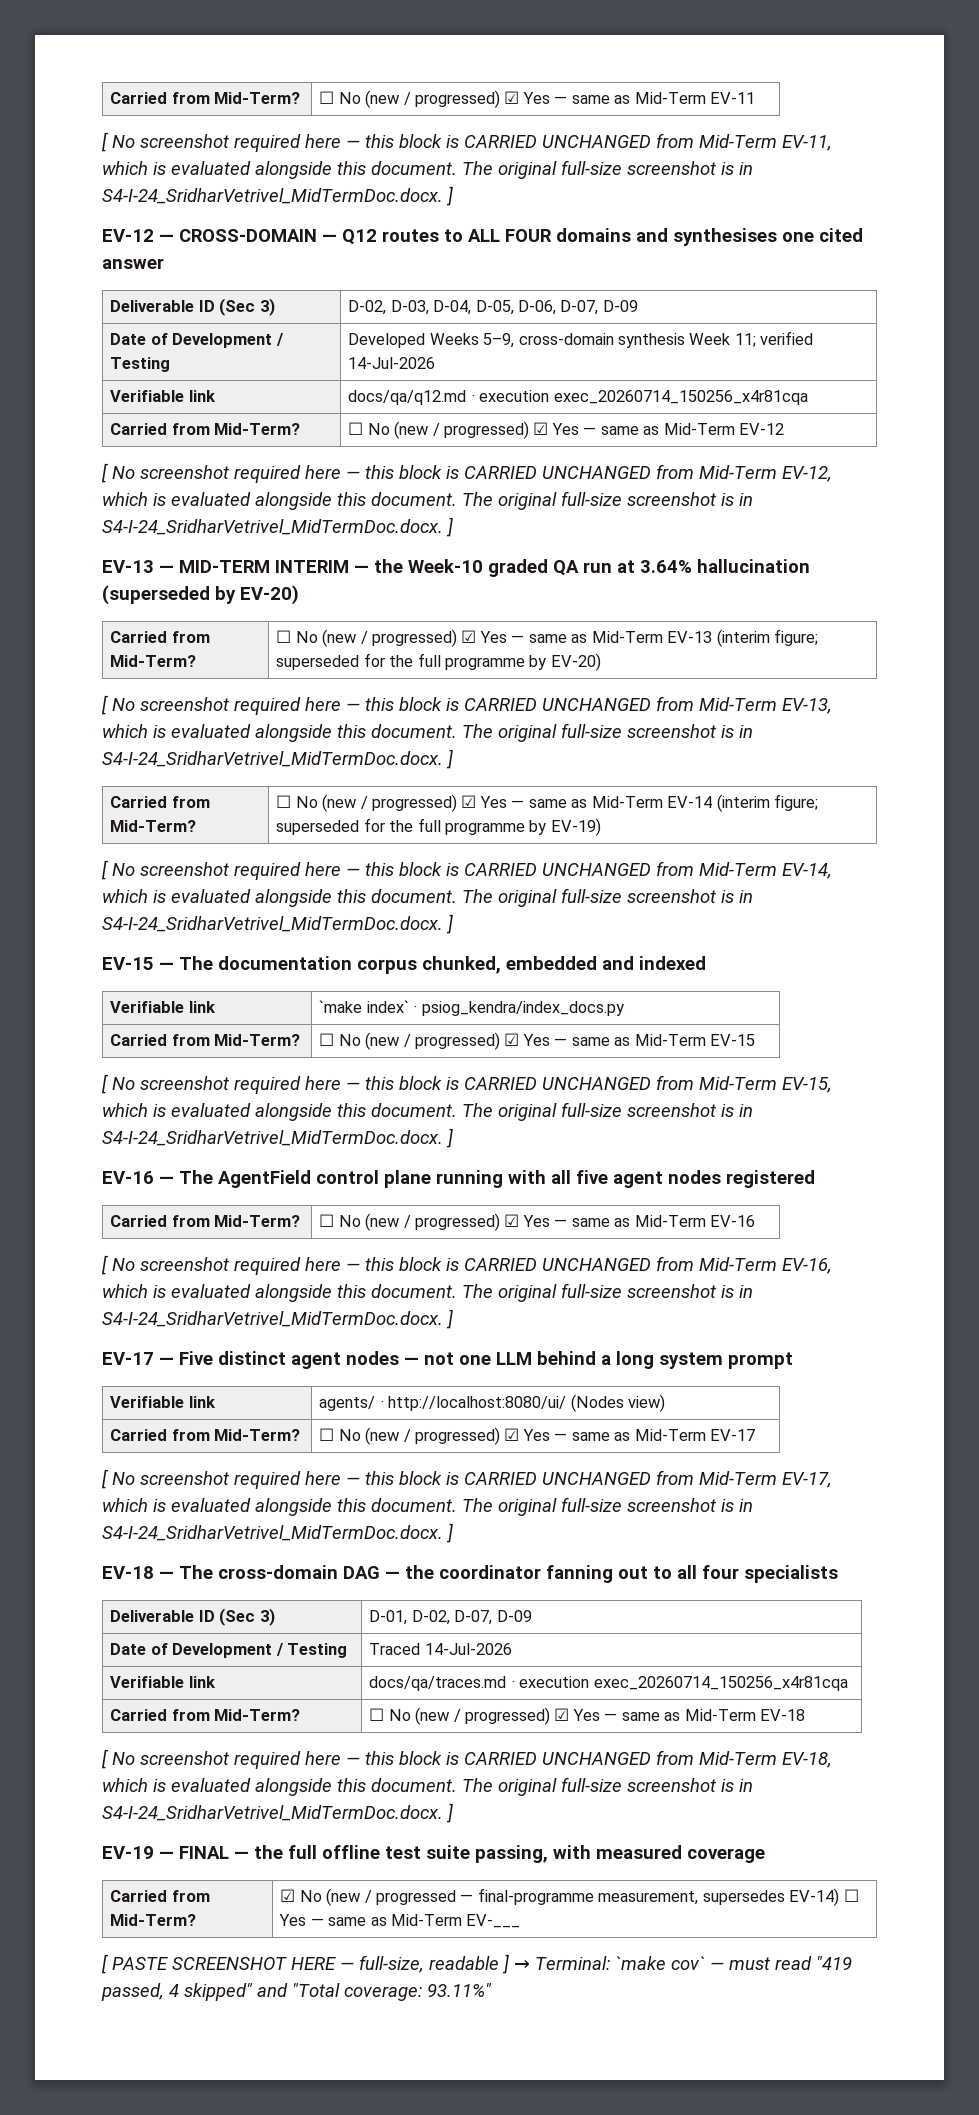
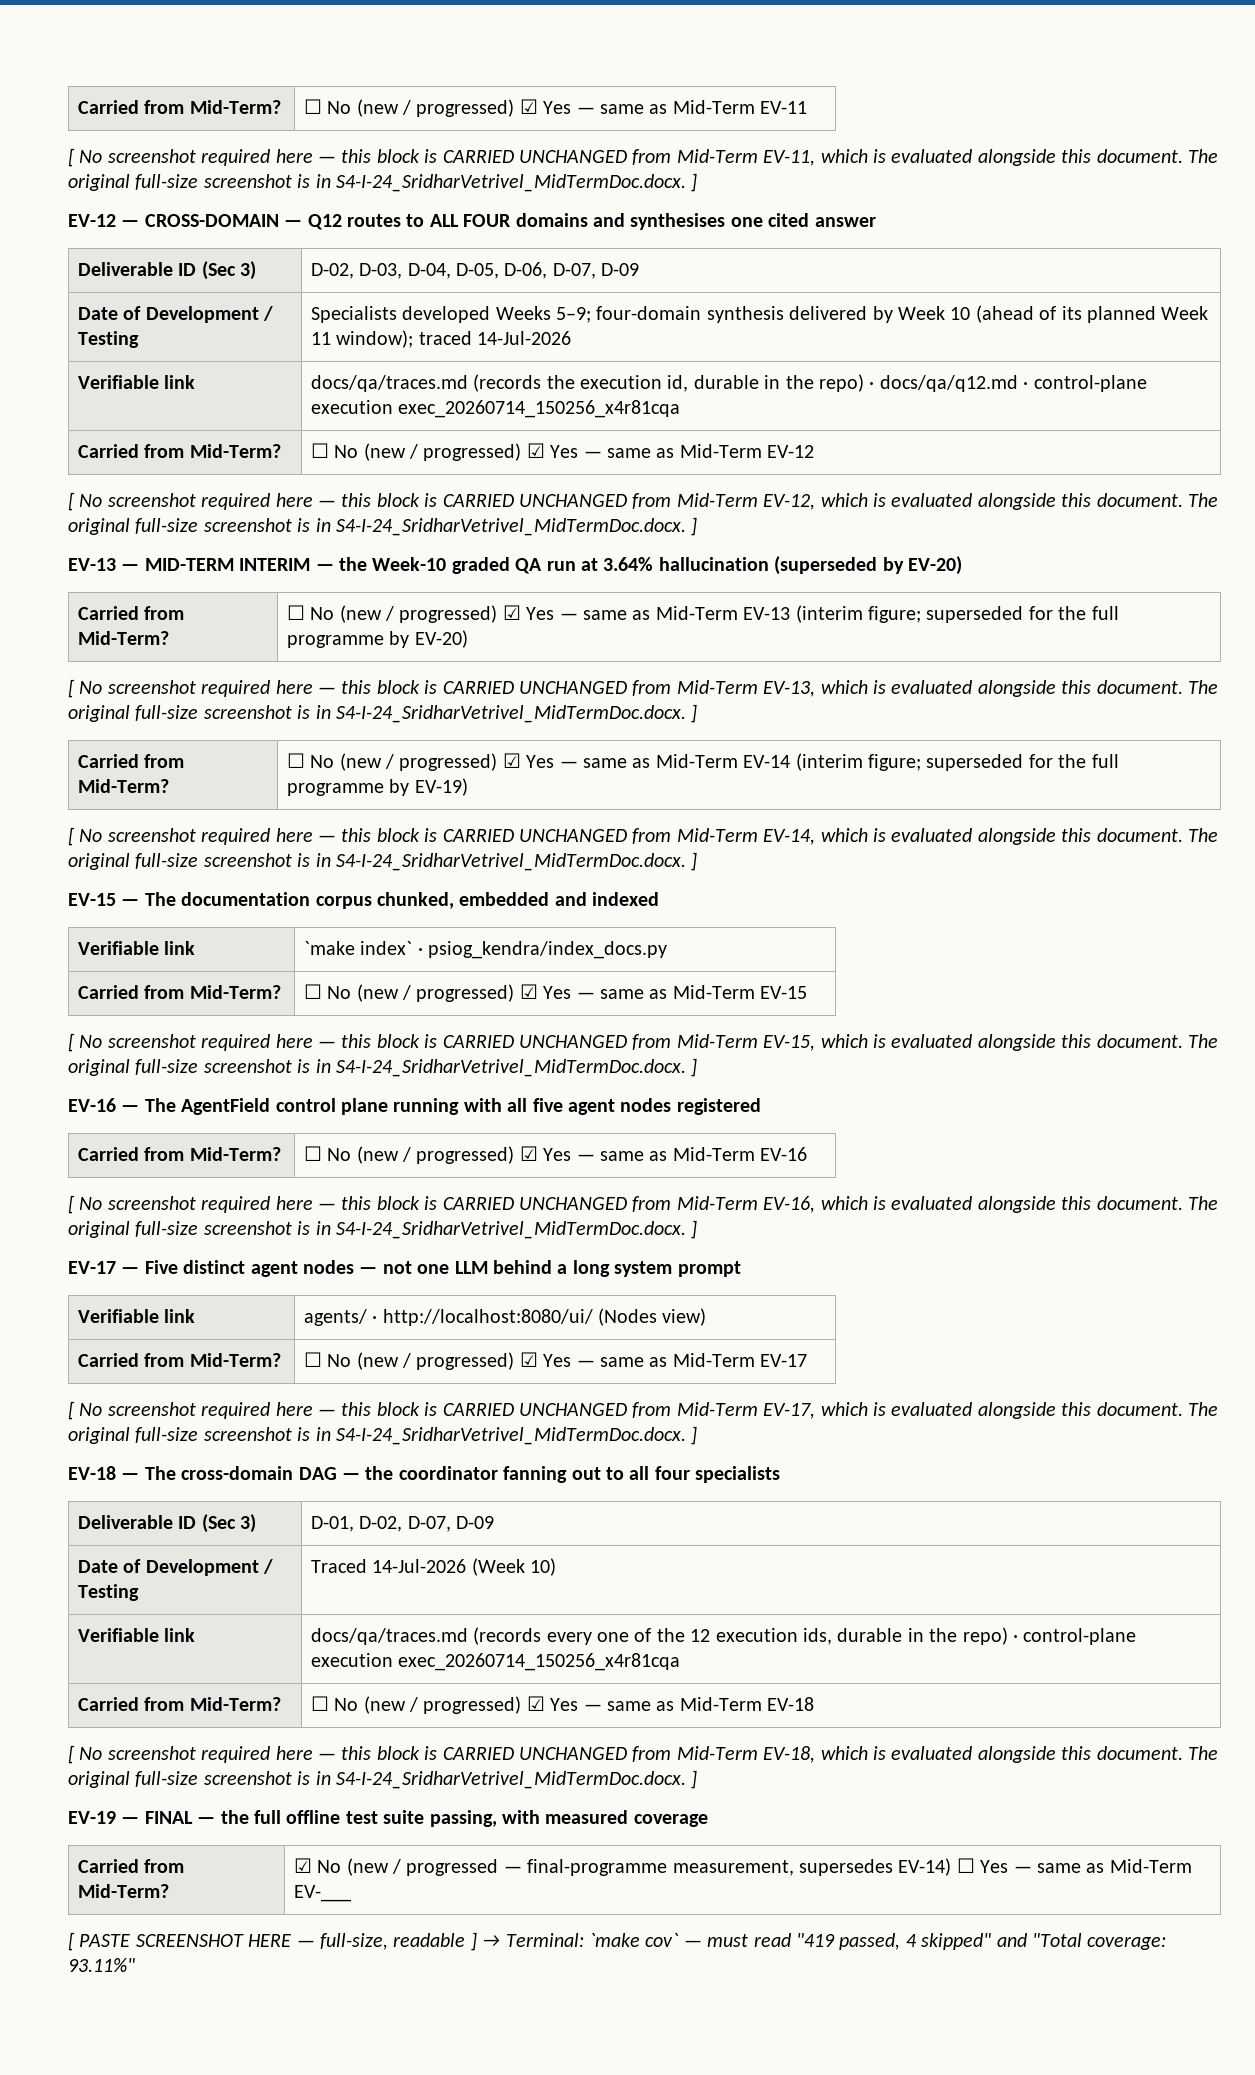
[348,331,814,348] [348,357,436,369] [110,390,216,402] Developed Weeks 5–9, cross-domain synthesis Week 11; verified 14-Jul-2026 // Verifiable link | -> [310,305,1209,323] [310,330,571,348] [77,375,196,389] [310,374,875,392] Specialists developed Weeks 5–9; four-domain synthesis delivered by Week 10 (ahead of its planned Week 11 window); traced 14-Jul-2026 // Verifiable link | docs/qa/traces.md (records the execution id, durable in the repo) ·
(475, 398) none -> [1033,375,1147,392] control-plane
[110,1676,216,1688] [369,1676,515,1691] // Verifiable link | docs/qa/traces.md · -> [471,1558,556,1576] [77,1628,196,1642] [310,1627,1137,1645] (Week 10) // Verifiable link | docs/qa/traces.md (records every one of the 12 execution ids, durable in the repo) · control-plane

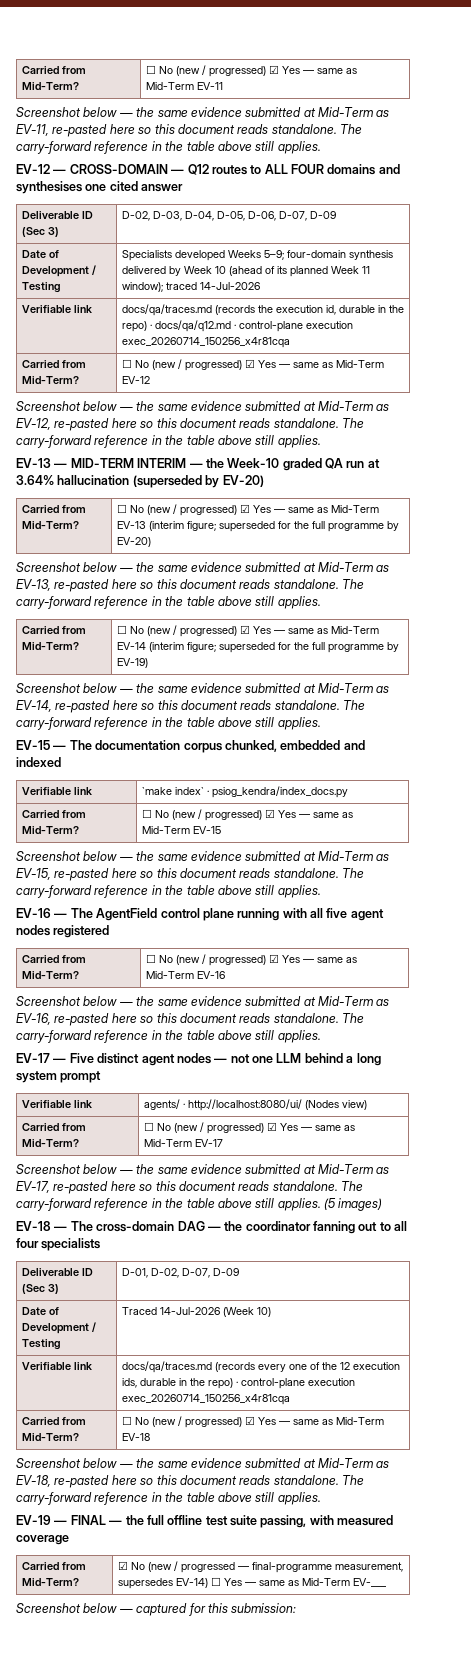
[68,148,1218,167] [68,173,698,192] [ No screenshot required here — this block is CARRIED UNCHANGED from Mid-Term EV-11, which is evaluated alongside this document. The original full-size screenshot is in S4-I-24_SridharVetrivel_MidTermDoc.docx. ] -> [16,107,390,117] [16,124,362,137] [16,141,321,154] Screenshot below — the same evidence submitted at Mid-Term as EV-11, re-pasted here so this document reads standalone. The carry-forward reference in the table above still applies.
[68,492,1218,511] [68,517,698,536] [ No screenshot required here — this block is CARRIED UNCHANGED from Mid-Term EV-12, which is evaluated alongside this document. The original full-size screenshot is in S4-I-24_SridharVetrivel_MidTermDoc.docx. ] -> [16,401,390,411] [16,418,364,431] [16,435,321,448] Screenshot below — the same evidence submitted at Mid-Term as EV-12, re-pasted here so this document reads standalone. The carry-forward reference in the table above still applies.
[68,679,1218,698] [68,704,698,723] [ No screenshot required here — this block is CARRIED UNCHANGED from Mid-Term EV-13, which is evaluated alongside this document. The original full-size screenshot is in S4-I-24_SridharVetrivel_MidTermDoc.docx. ] -> [16,562,390,572] [16,579,364,592] [16,596,321,609] Screenshot below — the same evidence submitted at Mid-Term as EV-13, re-pasted here so this document reads standalone. The carry-forward reference in the table above still applies.
[68,827,1218,846] [68,852,698,871] [ No screenshot required here — this block is CARRIED UNCHANGED from Mid-Term EV-14, which is evaluated alongside this document. The original full-size screenshot is in S4-I-24_SridharVetrivel_MidTermDoc.docx. ] -> [16,683,390,693] [16,700,365,713] [16,717,321,730] Screenshot below — the same evidence submitted at Mid-Term as EV-14, re-pasted here so this document reads standalone. The carry-forward reference in the table above still applies.
[68,1033,1218,1052] [68,1058,698,1077] [ No screenshot required here — this block is CARRIED UNCHANGED from Mid-Term EV-15, which is evaluated alongside this document. The original full-size screenshot is in S4-I-24_SridharVetrivel_MidTermDoc.docx. ] -> [16,851,390,861] [16,868,364,881] [16,885,321,898] Screenshot below — the same evidence submitted at Mid-Term as EV-15, re-pasted here so this document reads standalone. The carry-forward reference in the table above still applies.
[68,1195,1218,1214] [68,1220,698,1239] [ No screenshot required here — this block is CARRIED UNCHANGED from Mid-Term EV-16, which is evaluated alongside this document. The original full-size screenshot is in S4-I-24_SridharVetrivel_MidTermDoc.docx. ] -> [16,996,390,1006] [16,1013,364,1026] [16,1030,321,1043] Screenshot below — the same evidence submitted at Mid-Term as EV-16, re-pasted here so this document reads standalone. The carry-forward reference in the table above still applies.
[68,1401,1218,1420] [68,1426,698,1445] [ No screenshot required here — this block is CARRIED UNCHANGED from Mid-Term EV-17, which is evaluated alongside this document. The original full-size screenshot is in S4-I-24_SridharVetrivel_MidTermDoc.docx. ] -> [16,1164,390,1174] [16,1181,363,1194] [16,1198,383,1211] Screenshot below — the same evidence submitted at Mid-Term as EV-17, re-pasted here so this document reads standalone. The carry-forward reference in the table above still applies. (5 images)
[68,1745,1218,1764] [68,1770,698,1789] [ No screenshot required here — this block is CARRIED UNCHANGED from Mid-Term EV-18, which is evaluated alongside this document. The original full-size screenshot is in S4-I-24_SridharVetrivel_MidTermDoc.docx. ] -> [16,1458,390,1468] [16,1475,364,1488] [16,1492,321,1505] Screenshot below — the same evidence submitted at Mid-Term as EV-18, re-pasted here so this document reads standalone. The carry-forward reference in the table above still applies.
[68,1932,1167,1951] [68,1958,135,1972] [ PASTE SCREENSHOT HERE — full-size, readable ] → Terminal: `make cov` — must read "419 passed, 4 skipped" and "Total coverage: 93.11%" -> [16,1603,297,1616] Screenshot below — captured for this submission:

